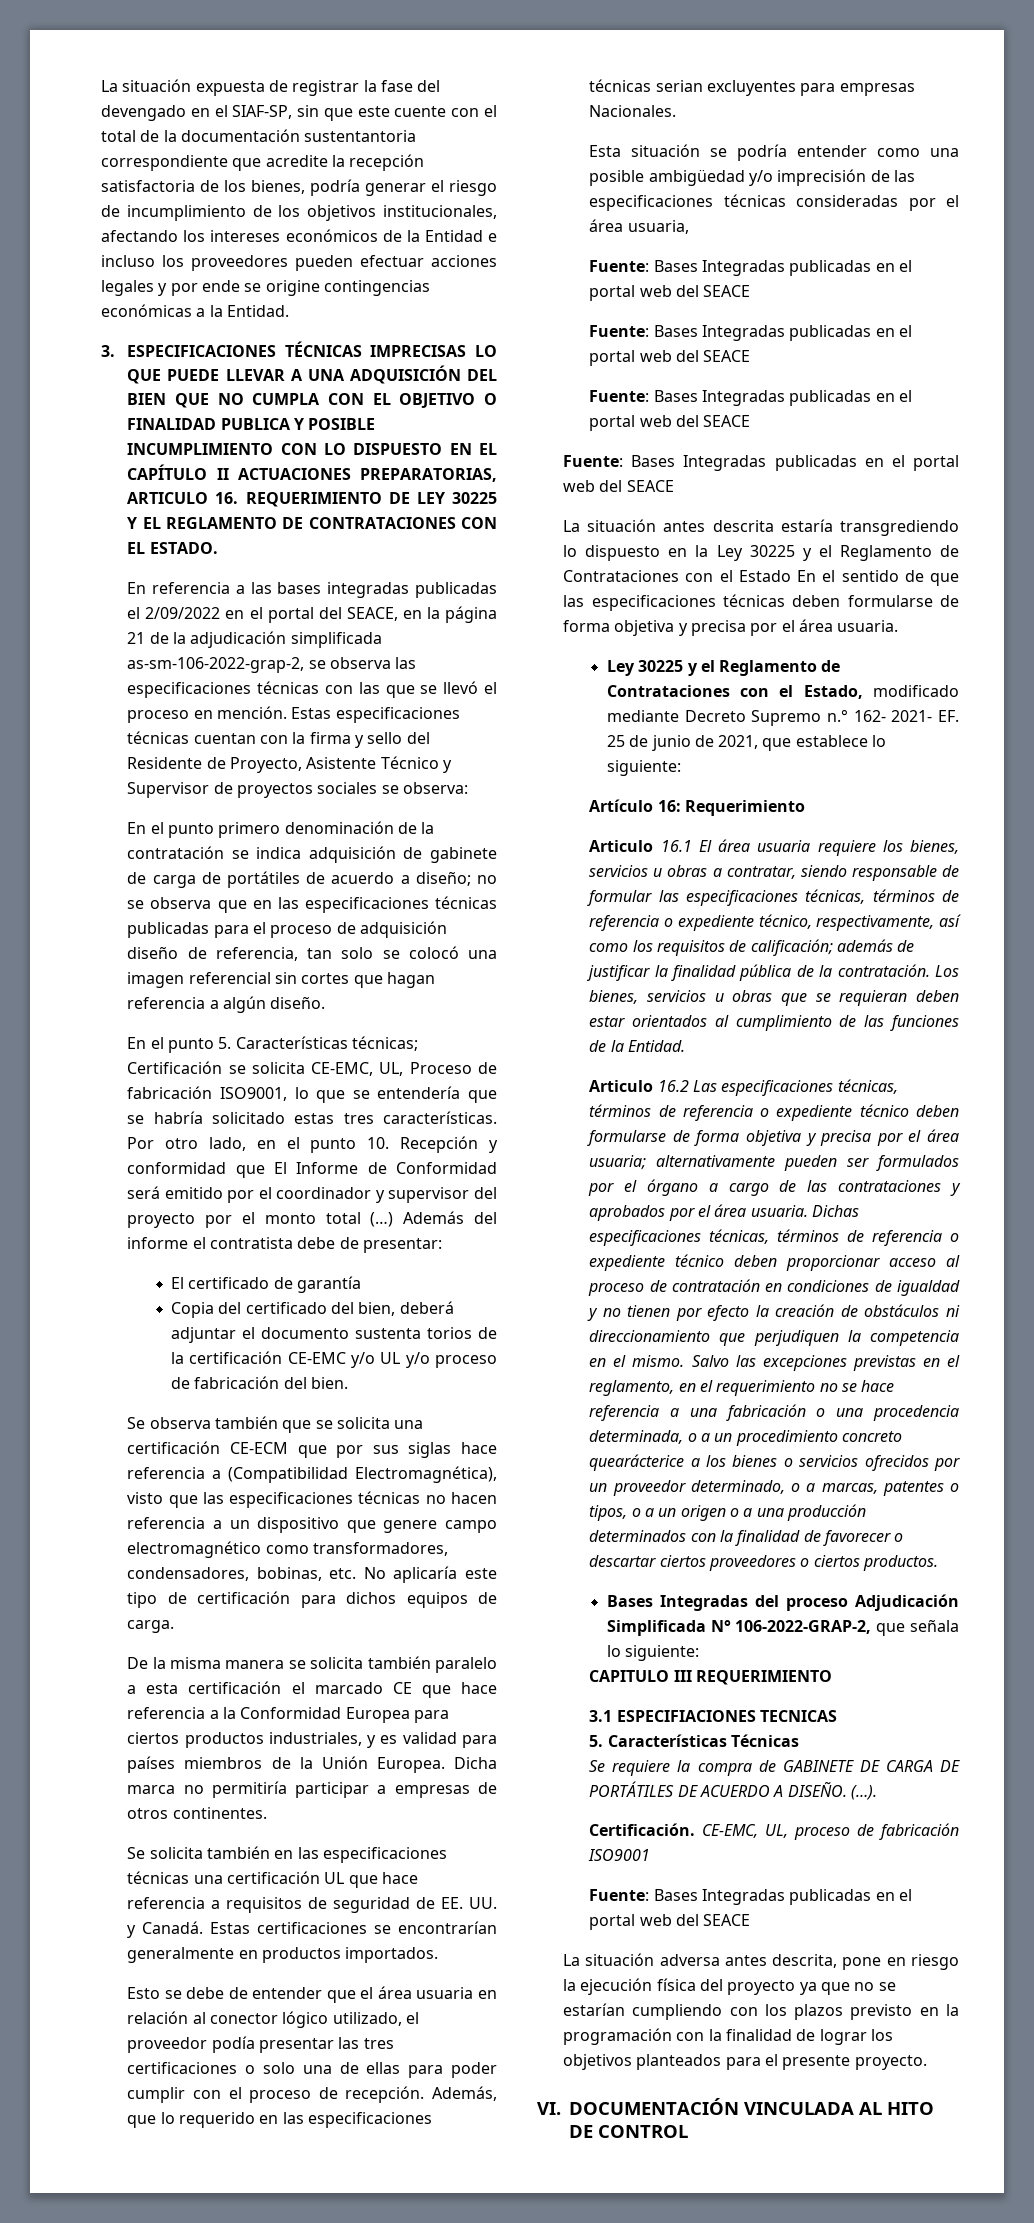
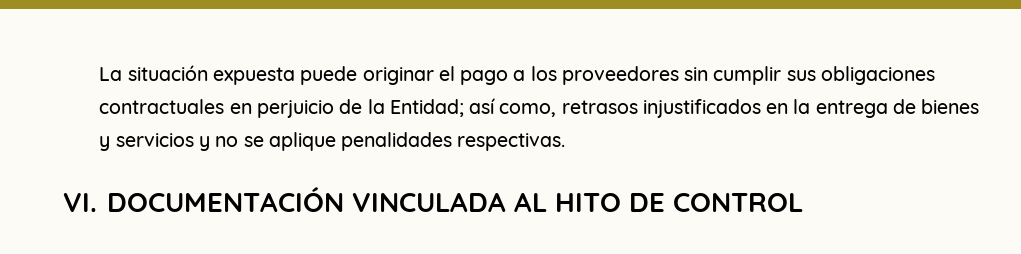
[269,80,441,96] [101,105,497,121] [101,129,417,142] [101,154,425,171] [101,179,497,196] [101,205,498,221] [101,229,497,242] [101,255,497,271] [101,280,431,296] [101,304,290,317] [101,341,498,357] [127,365,497,384] [127,393,497,408] [127,418,376,430] [127,443,498,455] [127,464,497,482] [127,492,497,507] [127,517,498,529] [127,542,218,554] [127,582,498,598] [127,606,498,623] [127,631,382,648] [127,657,417,673] [127,681,497,698] [127,706,460,723] [127,731,430,748] [127,756,452,773] [127,782,468,798] [127,821,435,838] [127,846,498,863] [127,871,497,888] [127,896,498,913] [127,921,447,938] [127,946,498,961] [127,972,435,988] [127,996,326,1013] [127,1036,418,1053] [127,1061,498,1076] [127,1086,497,1103] [127,1111,498,1124] [127,1136,498,1153] [127,1162,497,1178] [127,1186,498,1203] [127,1211,497,1228] [127,1237,442,1253] [171,1276,361,1293] [171,1301,454,1318] [171,1327,498,1343] [171,1351,498,1368] [171,1376,348,1389] [127,1416,424,1433] [127,1441,497,1458] [127,1466,497,1483] [127,1491,498,1508] [127,1517,497,1533] [127,1541,448,1558] [127,1566,498,1583] [127,1591,498,1608] [127,1620,175,1633] [127,1656,497,1673] [127,1681,497,1698] [127,1707,449,1723] [127,1732,498,1748] [127,1756,498,1773] [127,1781,498,1798] [127,1807,267,1819] [127,1846,447,1863] [127,1871,418,1888] [127,1897,498,1913] [127,1921,497,1938] [127,1947,439,1963] [127,1986,498,2003] [127,2011,419,2028] [127,2036,394,2053] [127,2062,497,2078] [127,2086,498,2103] [127,2112,432,2128] [589,79,915,96] [589,105,677,117] [589,144,960,161] [589,169,915,186] [589,194,959,211] [589,219,689,234] [589,260,912,276] [589,285,751,301] [589,325,912,341] [589,350,751,366] [589,390,912,406] [589,415,751,431] [563,455,959,471] [563,480,674,492] [563,519,959,536] [563,545,960,561] [563,570,959,586] [563,594,959,611] [563,619,899,636] [606,660,841,676] [606,685,959,699] [606,709,959,726] [606,735,887,751] [606,760,681,776] [589,799,805,816] [589,839,959,856] [589,865,959,881] [587,889,959,906] [589,914,961,931] [589,939,915,956] [586,964,959,981] [589,990,959,1006] [589,1015,959,1031] [589,1040,685,1052] [589,1079,898,1096] [589,1104,959,1121] [587,1129,959,1146] [589,1155,959,1171] [588,1179,961,1196] [589,1204,859,1221] [589,1229,959,1246] [589,1254,960,1271] [588,1279,960,1296] [587,1304,960,1321] [589,1330,959,1346] [589,1355,960,1371] [589,1380,895,1396] [589,1404,959,1421] [589,1430,902,1446] [589,1454,960,1471] [589,1480,959,1496] [589,1504,866,1521] [589,1530,904,1546] [589,1555,938,1571] [606,1594,959,1611] [606,1619,959,1636] [606,1645,700,1661] [589,1670,832,1685] [589,1710,837,1722] [589,1734,799,1747] [589,1760,960,1776] [589,1781,877,1800] [589,1823,959,1840] [588,1849,651,1861] [589,1889,912,1905] [589,1914,751,1930] [563,1953,959,1970] [563,1978,896,1995] [563,2003,959,2020] [563,2028,894,2045] [563,2054,927,2070] de registrar la fase del devengado en el SIAF-SP, sin que este cuente con el total de la documentación sustentantoria correspondiente que acredite la recepción satisfactoria de los bienes, podría generar el riesgo de incumplimiento de los objetivos institucionales, afectando los intereses económicos de la Entidad e incluso los proveedores pueden efectuar acciones legales y por ende se origine contingencias económicas a la Entidad. // 3. ESPECIFICACIONES TÉCNICAS IMPRECISAS LO QUE PUEDE LLEVAR A UNA ADQUISICIÓN DEL BIEN QUE NO CUMPLA CON EL OBJETIVO O FINALIDAD PUBLICA Y POSIBLE INCUMPLIMIENTO CON LO DISPUESTO EN EL CAPÍTULO II ACTUACIONES PREPARATORIAS, ARTICULO 16. REQUERIMIENTO DE LEY 30225 Y EL REGLAMENTO DE CONTRATACIONES CON EL ESTADO. // En referencia a las bases integradas publicadas el 2/09/2022 en el portal del SEACE, en la página 21 de la adjudicación simplificada as-sm-106-2022-grap-2, se observa las especificaciones técnicas con las que se llevó el proceso en mención. Estas especificaciones técnicas cuentan con la firma y sello del Residente de Proyecto, Asistente Técnico y Supervisor de proyectos sociales se observa: // En el punto primero denominación de la contratación se indica adquisición de gabinete de carga de portátiles de acuerdo a diseño; no se observa que en las especificaciones técnicas publicadas para el proceso de adquisición diseño de referencia, tan solo se colocó una imagen referencial sin cortes que hagan referencia a algún diseño. // En el punto 5. Características técnicas; Certificación se solicita CE-EMC, UL, Proceso de fabricación ISO9001, lo que se entendería que se habría solicitado estas tres características. Por otro lado, en el punto 10. Recepción y conformidad que El Informe de Conformidad será emitido por el coordinador y supervisor del proyecto por el monto total (…) Además del informe el contratista debe de presentar: // El certificado de garantía // Copia del certificado del bien, deberá adjuntar el documento sustenta torios de la certificación CE-EMC y/o UL y/o proceso de fabricación del bien. // Se observa también que se solicita una certificación CE-ECM que por sus siglas hace referencia a (Compatibilidad Electromagnética), visto que las especificaciones técnicas no hacen referencia a un dispositivo que genere campo electromagnético como transformadores, condensadores, bobinas, etc. No aplicaría este tipo de certificación para dichos equipos de carga. // De la misma manera se solicita también paralelo a esta certificación el marcado CE que hace referencia a la Conformidad Europea para ciertos productos industriales, y es validad para países miembros de la Unión Europea. Dicha marca no permitiría participar a empresas de otros continentes. // Se solicita también en las especificaciones técnicas una certificación UL que hace referencia a requisitos de seguridad de EE. UU. y Canadá. Estas certificaciones se encontrarían generalmente en productos importados. // Esto se debe de entender que el área usuaria en relación al conector lógico utilizado, el proveedor podía presentar las tres certificaciones o solo una de ellas para poder cumplir con el proceso de recepción. Además, que lo requerido en las especificaciones técnicas serian excluyentes para empresas Nacionales. // Esta situación se podría entender como una posible ambigüedad y/o imprecisión de las especificaciones técnicas consideradas por el área usuaria, // Fuente: Bases Integradas publicadas en el portal web del SEACE // Fuente: Bases Integradas publicadas en el portal web del SEACE // Fuente: Bases Integradas publicadas en el portal web del SEACE // Fuente: Bases Integradas publicadas en el portal web del SEACE // La situación antes descrita estaría transgrediendo lo dispuesto en la Ley 30225 y el Reglamento de Contrataciones con el Estado En el sentido de que las especificaciones técnicas deben formularse de forma objetiva y precisa por el área usuaria. // Ley 30225 y el Reglamento de Contrataciones con el Estado, modificado mediante Decreto Supremo n.° 162- 2021- EF. 25 de junio de 2021, que establece lo siguiente: // Artículo 16: Requerimiento // Articulo 16.1 El área usuaria requiere los bienes, servicios u obras a contratar, siendo responsable de formular las especificaciones técnicas, términos de referencia o expediente técnico, respectivamente, así como los requisitos de calificación; además de justificar la finalidad pública de la contratación. Los bienes, servicios u obras que se requieran deben estar orientados al cumplimiento de las funciones de la Entidad. // Articulo 16.2 Las especificaciones técnicas, términos de referencia o expediente técnico deben formularse de forma objetiva y precisa por el área usuaria; alternativamente pueden ser formulados por el órgano a cargo de las contrataciones y aprobados por el área usuaria. Dichas especificaciones técnicas, términos de referencia o expediente técnico deben proporcionar acceso al proceso de contratación en condiciones de igualdad y no tienen por efecto la creación de obstáculos ni direccionamiento que perjudiquen la competencia en el mismo. Salvo las excepciones previstas en el reglamento, en el requerimiento no se hace referencia a una fabricación o una procedencia determinada, o a un procedimiento concreto quearácterice a los bienes o servicios ofrecidos por un proveedor determinado, o a marcas, patentes o tipos, o a un origen o a una producción determinados con la finalidad de favorecer o descartar ciertos proveedores o ciertos productos. // Bases Integradas del proceso Adjudicación Simplificada N° 106-2022-GRAP-2, que señala lo siguiente: // CAPITULO III REQUERIMIENTO // 3.1 ESPECIFIACIONES TECNICAS // 5. Características Técnicas // Se requiere la compra de GABINETE DE CARGA DE PORTÁTILES DE ACUERDO A DISEÑO. (…). // Certificación. CE-EMC, UL, proceso de fabricación ISO9001 // Fuente: Bases Integradas publicadas en el portal web del SEACE // La situación adversa antes descrita, pone en riesgo la ejecución física del proyecto ya que no se estarían cumpliendo con los plazos previsto en la programación con la finalidad de lograr los objetivos planteados para el presente proyecto. -> [300,66,935,85] [99,98,980,118] [99,132,566,151] puede originar el pago a los proveedores sin cumplir sus obligaciones contractuales en perjuicio de la Entidad; así como, retrasos injustificados en la entrega de bienes y servicios y no se aplique penalidades respectivas.

